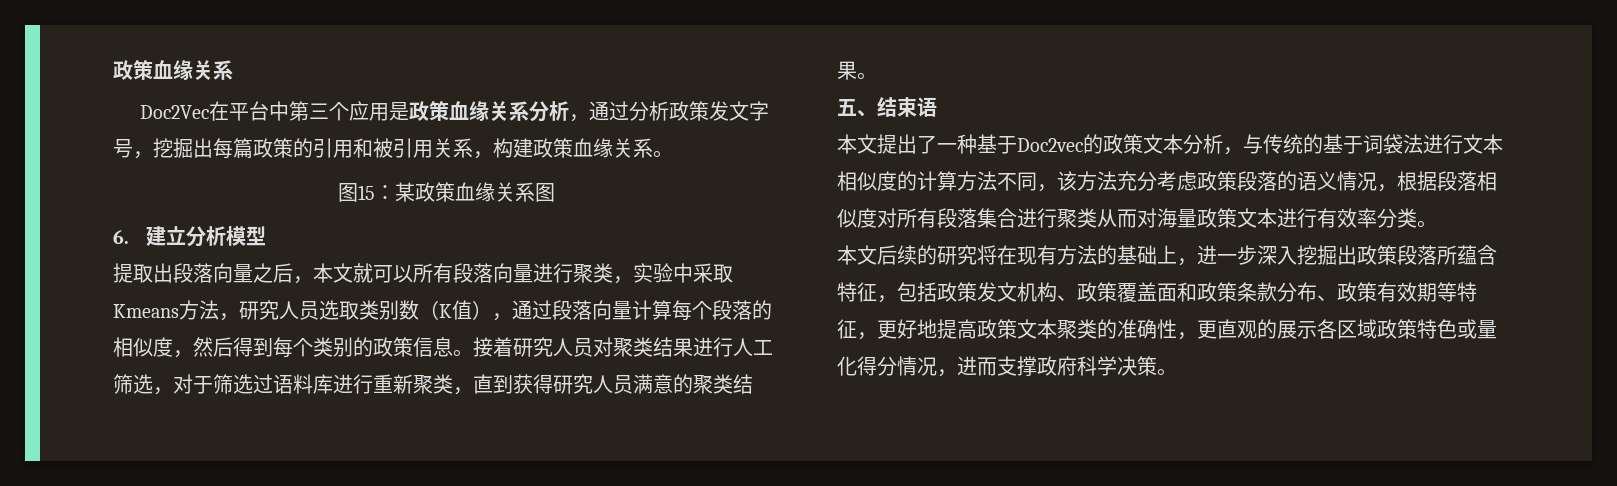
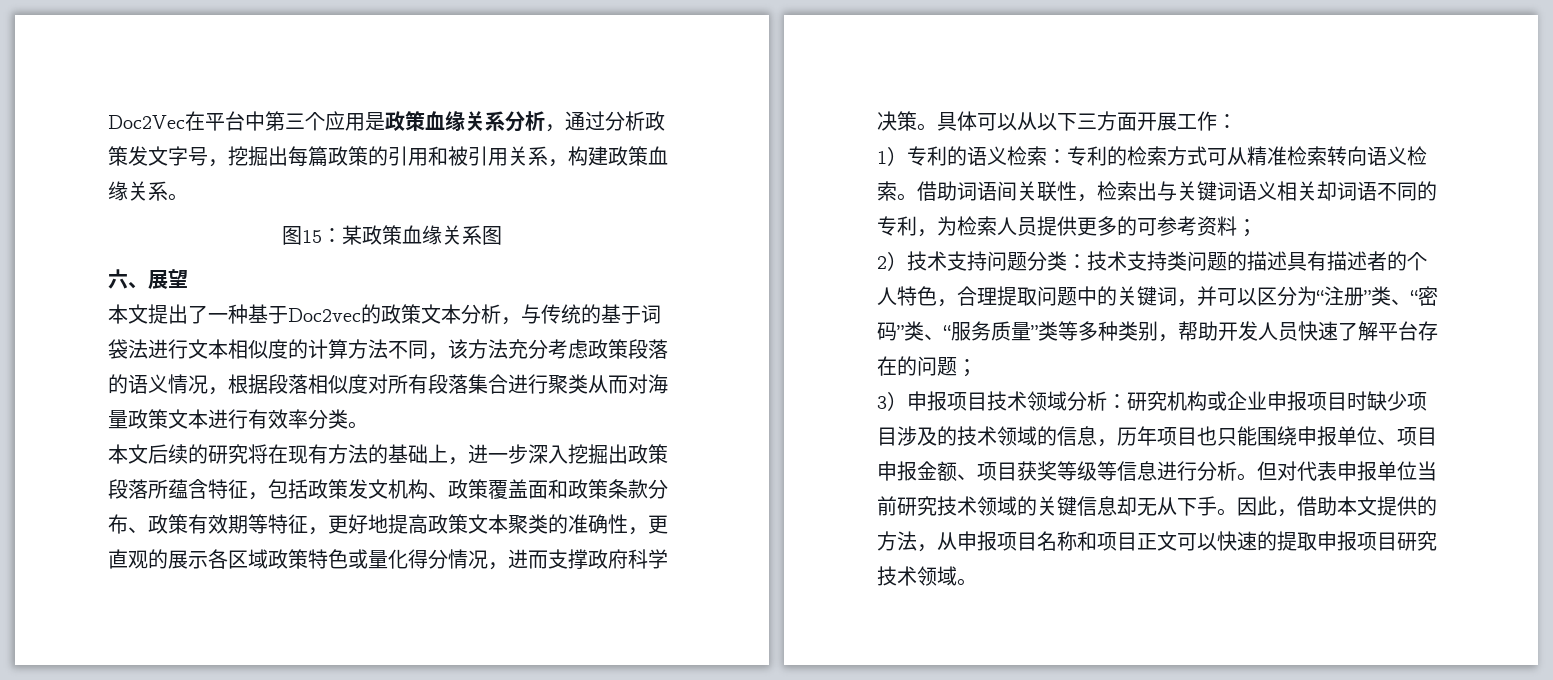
[113,60,233,80] 政策血缘关系 // -> (108, 122) none
[113,226,267,247] [113,263,733,284] [113,300,772,321] [113,337,773,358] [113,374,753,395] [837,61,877,80] [837,97,937,117] 6.建立分析模型 // 提取出段落向量之后，本文就可以所有段落向量进行聚类，实验中采取Kmeans方法，研究人员选取类别数（K值），通过段落向量计算每个段落的相似度，然后得到每个类别的政策信息。接着研究人员对聚类结果进行人工筛选，对于筛选过语料库进行重新聚类，直到获得研究人员满意的聚类结果。 // 五、结束语 -> [108,269,188,289] 六、展望
(1177, 372) none -> [937,111,1237,131] [877,146,1427,166] [877,181,1437,202] [877,216,1257,237] [877,251,1427,271] [877,286,1438,307] [877,321,1438,342] [877,356,977,377] [877,391,1427,411] [877,426,1437,447] [877,461,1437,481] [877,496,1437,517] [877,531,1437,552] [877,566,977,586] 具体可以从以下三方面开展工作： // 1）专利的语义检索：专利的检索方式可从精准检索转向语义检索。借助词语间关联性，检索出与关键词语义相关却词语不同的专利，为检索人员提供更多的可参考资料； // 2）技术支持问题分类：技术支持类问题的描述具有描述者的个人特色，合理提取问题中的关键词，并可以区分为“注册”类、“密码”类、“服务质量”类等多种类别，帮助开发人员快速了解平台存在的问题； // 3）申报项目技术领域分析：研究机构或企业申报项目时缺少项目涉及的技术领域的信息，历年项目也只能围绕申报单位、项目申报金额、项目获奖等级等信息进行分析。但对代表申报单位当前研究技术领域的关键信息却无从下手。因此，借助本文提供的方法，从申报项目名称和项目正文可以快速的提取申报项目研究技术领域。

